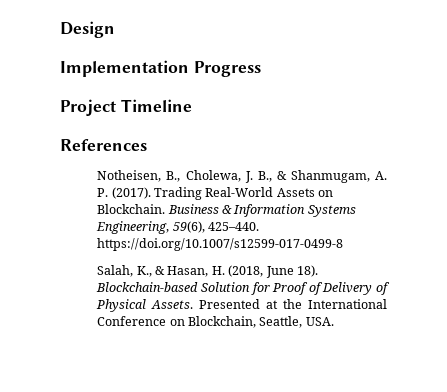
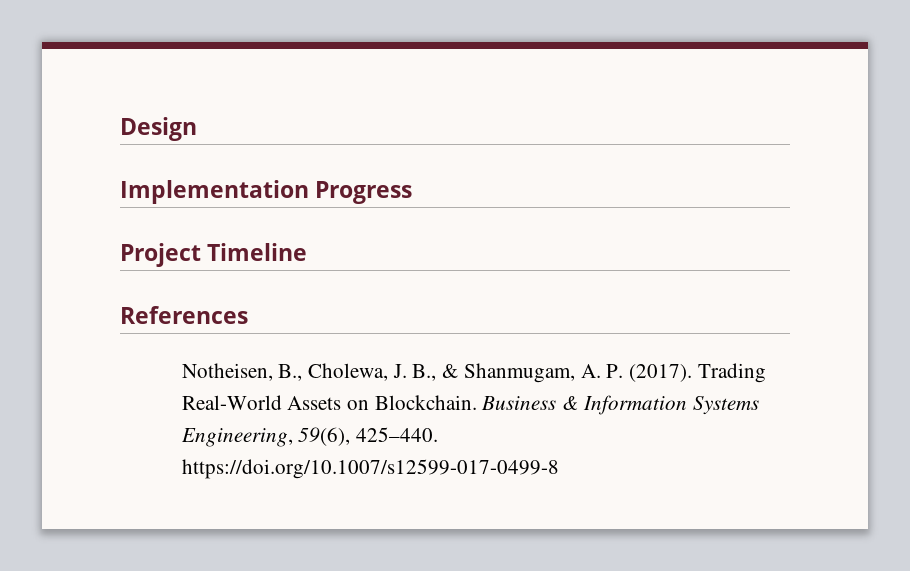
[97,265,318,278] [96,282,390,295] [96,299,387,312] [97,316,334,328] // Salah, K., & Hasan, H. (2018, June 18). Blockchain-based Solution for Proof of Delivery of Physical Assets. Presented at the International Conference on Blockchain, Seattle, USA. -> (559, 469) none

